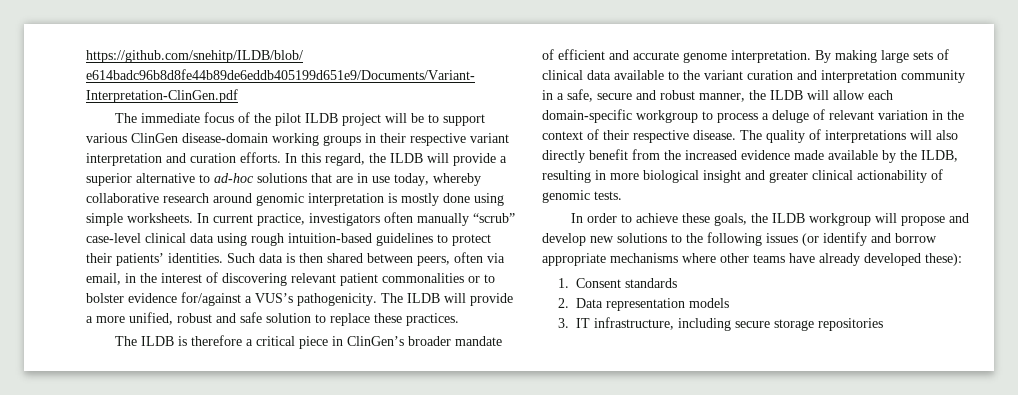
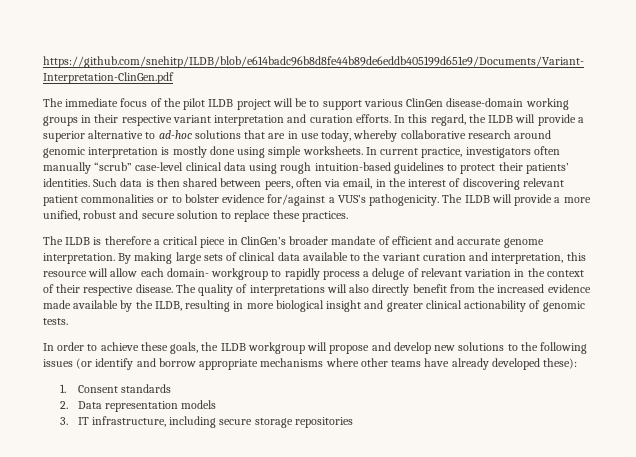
[240,312,262,323] safe -> [141,213,175,219] secure
[821,70,965,83] [542,89,803,102] interpretation community in a safe, secure and robust manner, the ILDB -> [491,252,586,264] [43,271,87,277] interpretation, this resource
[542,109,632,123] domain-specific -> [166,268,209,277] domain-
(713, 115) none -> [284,268,320,280] rapidly

